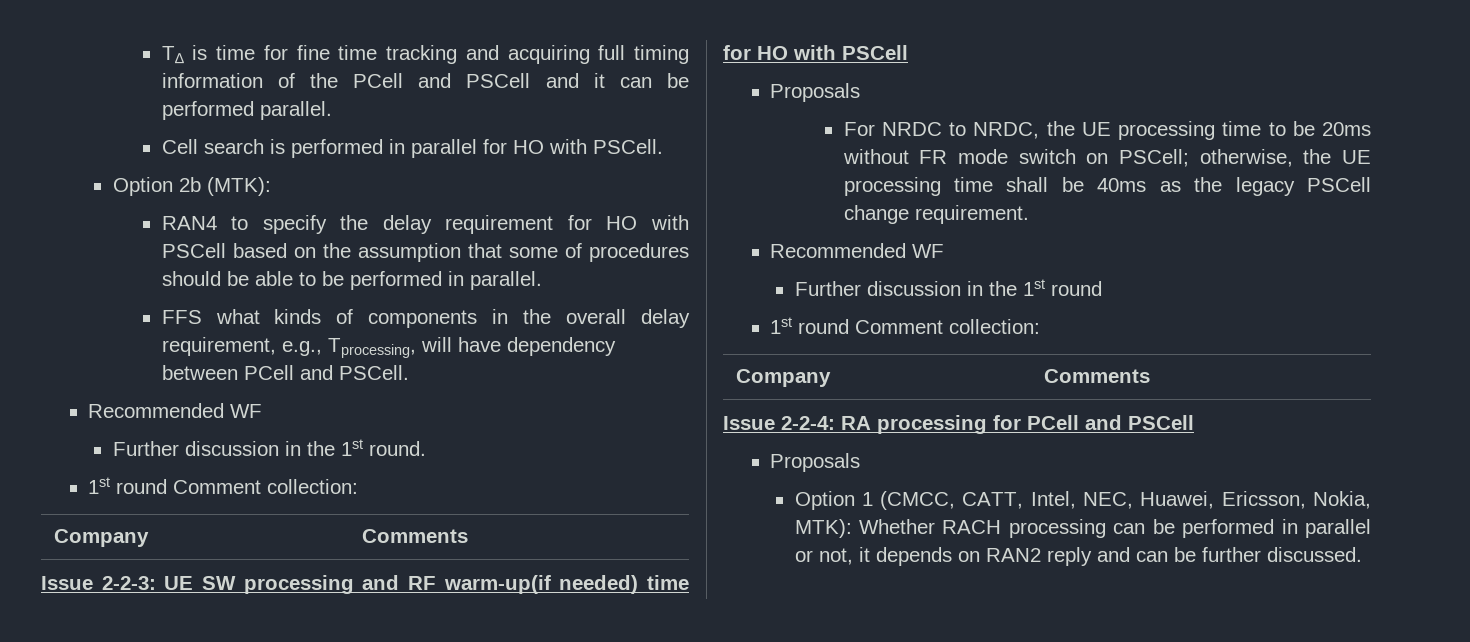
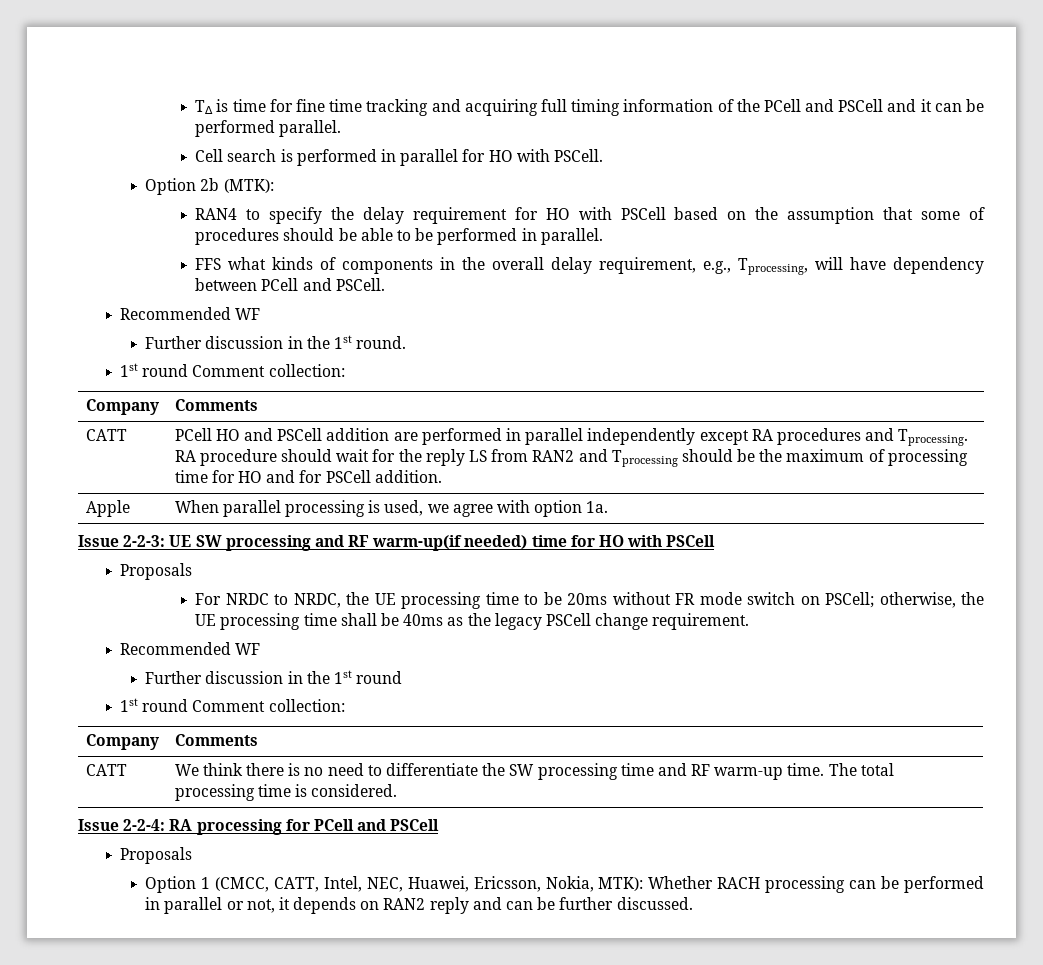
(468, 536) none -> [85,429,127,441] [174,428,969,446] [174,449,968,467] [174,470,442,483] [85,500,130,517] [174,500,609,517] // CATT | PCell HO and PSCell addition are performed in parallel independently except RA procedures and Tprocessing. RA procedure should wait for the reply LS from RAN2 and Tprocessing should be the maximum of processing time for HO and for PSCell addition. // Apple | When parallel processing is used, we agree with option 1a.
(1150, 376) none -> [85,764,127,776] [174,763,894,780] [174,784,398,801] // CATT | We think there is no need to differentiate the SW processing time and RF warm-up time. The total processing time is considered.

